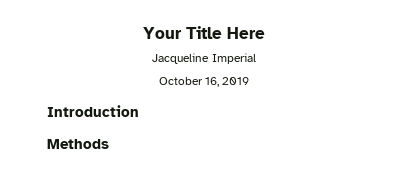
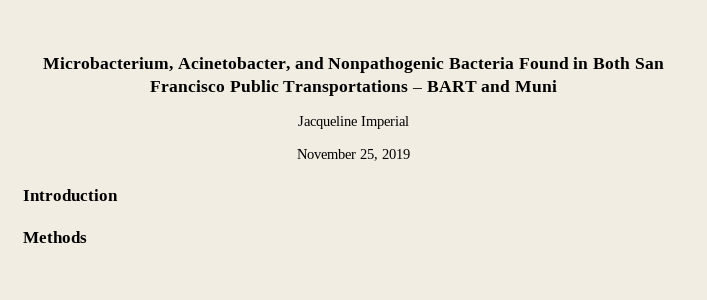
[143,26,265,39] Your Title Here -> [43,57,664,73] [149,80,558,96] Microbacterium, Acinetobacter, and Nonpathogenic Bacteria Found in Both San Francisco Public Transportations – BART and Muni
[158,77,219,87] October 16, -> [297,149,378,161] November 25,

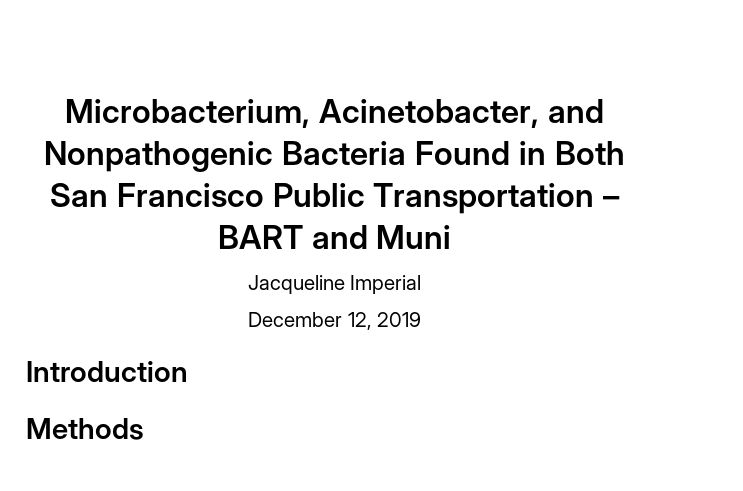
[283,80,409,96] Transportations -> [373,183,595,214] Transportation
[297,149,378,161] November 25, -> [247,312,372,330] December 12,

